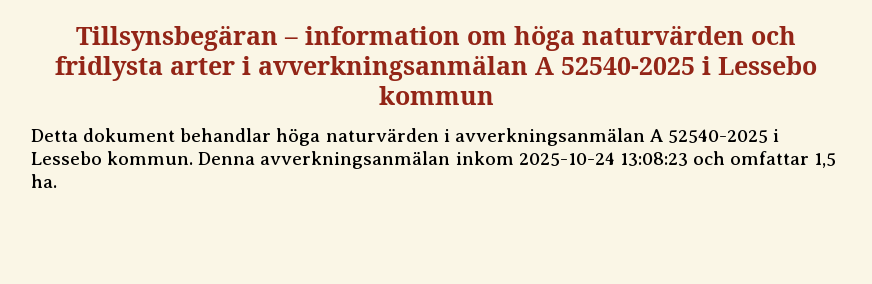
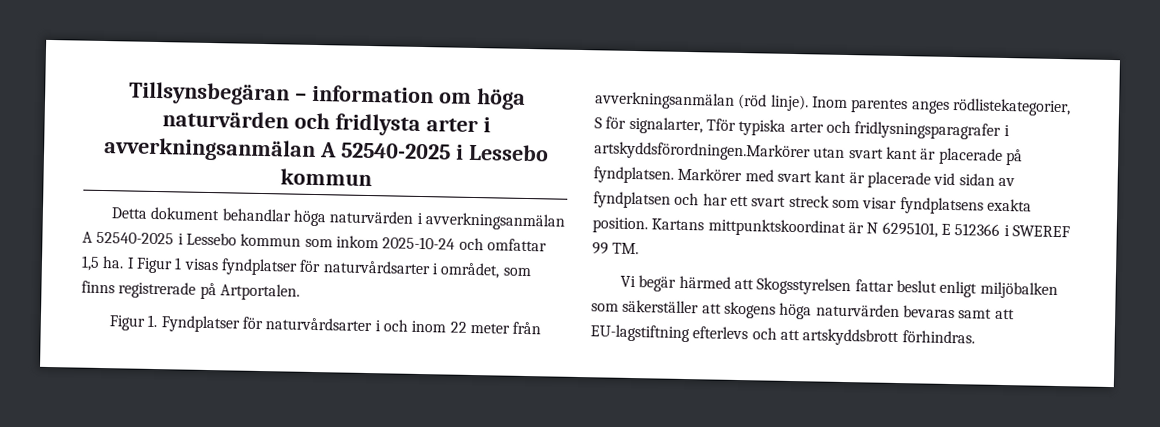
[107,151,451,169] kommun. Denna avverkningsanmälan -> [240,233,333,248] kommun som
[619,152,688,166] 13:08:23 -> (456, 243) none
(57, 181) none -> [126,257,531,279] [81,280,300,301] [109,314,542,335] [595,91,1071,117] [594,116,1010,140] [594,141,1023,166] [593,166,1015,189] [593,191,1032,215] [592,217,1070,238] [592,242,640,255] [620,275,1058,300] [591,299,1015,320] [590,324,975,347] I Figur 1 visas fyndplatser för naturvårdsarter i området, som finns registrerade på Artportalen. // Figur 1. Fyndplatser för naturvårdsarter i och inom 22 meter från avverkningsanmälan (röd linje). Inom parentes anges rödlistekategorier, S för signalarter, Tför typiska arter och fridlysningsparagrafer i artskyddsförordningen.Markörer utan svart kant är placerade på fyndplatsen. Markörer med svart kant är placerade vid sidan av fyndplatsen och har ett svart streck som visar fyndplatsens exakta position. Kartans mittpunktskoordinat är N 6295101, E 512366 i SWEREF 99 TM. // Vi begär härmed att Skogsstyrelsen fattar beslut enligt miljöbalken som säkerställer att skogens höga naturvärden bevaras samt att EU-lagstiftning efterlevs och att artskyddsbrott förhindras.

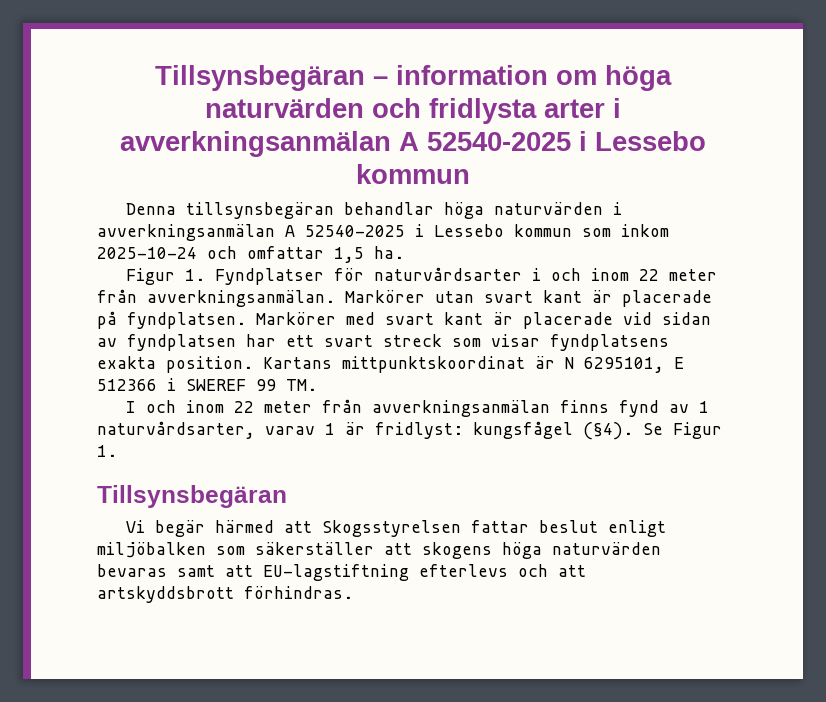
[111,206,221,221] Detta dokument -> [125,202,334,219] Denna tillsynsbegäran
[126,257,531,279] [81,280,300,301] I Figur 1 visas fyndplatser för naturvårdsarter i området, som finns registrerade på Artportalen. -> (404, 252) none
[595,91,1071,117] [594,116,1010,140] [594,141,811,162] avverkningsanmälan (röd linje). Inom parentes anges rödlistekategorier, S för signalarter, Tför typiska arter och fridlysningsparagrafer i artskyddsförordningen.Markörer -> [147,290,425,307] avverkningsanmälan. Markörer
[674,192,700,206] och -> (236, 342) none
(640, 248) none -> [125,399,709,417] [97,421,722,440] [97,445,117,457] [97,485,287,508] // I och inom 22 meter från avverkningsanmälan finns fynd av 1 naturvårdsarter, varav 1 är fridlyst: kungsfågel (§4). Se Figur 1. // Tillsynsbegäran

